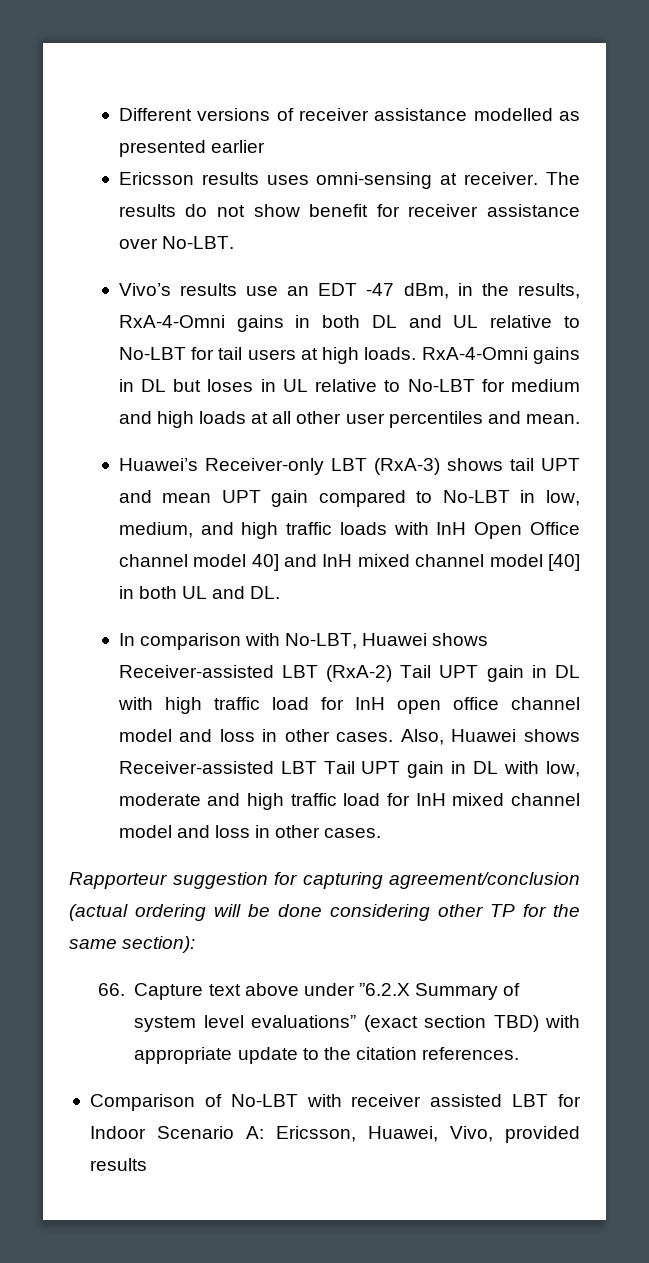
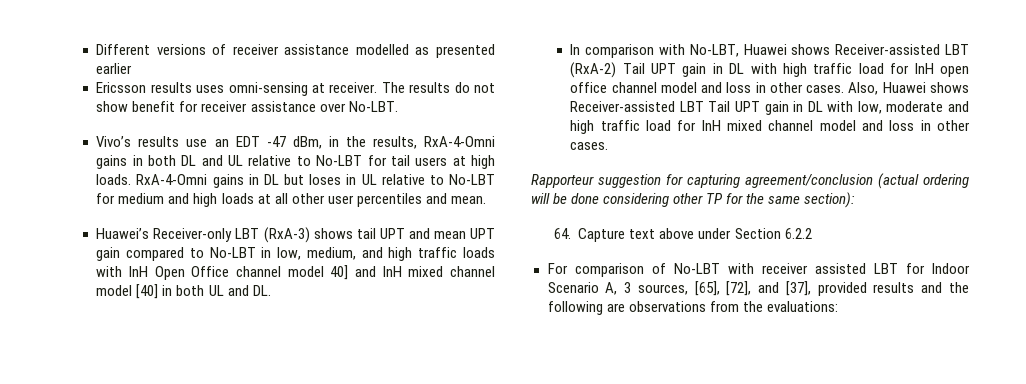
[97,983,125,996] 66. -> [553,228,571,239] 64.
[358,983,521,1000] [134,1015,580,1032] [134,1047,520,1064] [89,1094,195,1111] ”6.2.X Summary of system level evaluations” (exact section TBD) with appropriate update to the citation references. // Comparison -> [734,228,812,239] [547,263,644,277] Section 6.2.2 // For comparison
[245,1126,580,1143] [89,1158,147,1171] A: Ericsson, Huawei, Vivo, provided results -> [605,281,969,296] [547,301,838,315] A, 3 sources, [65], [72], and [37], provided results and the following are observations from the evaluations:

